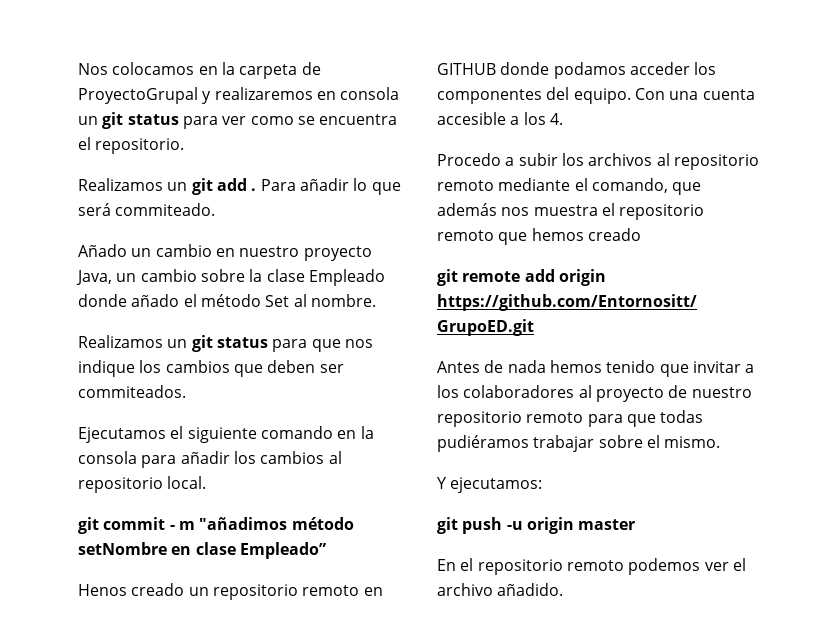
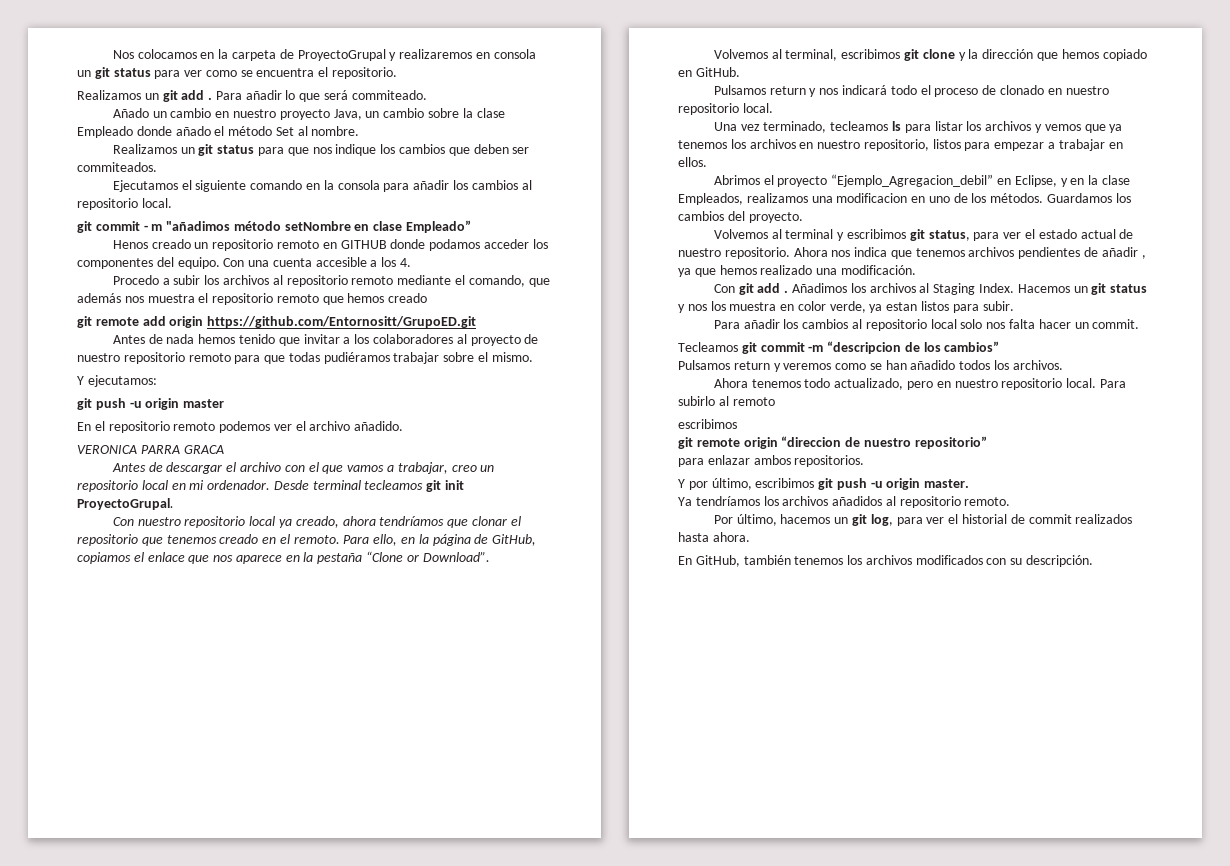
(564, 589) none -> [77,445,224,454] [111,462,495,474] [77,480,465,492] [77,498,174,510] [112,516,521,528] [77,534,537,546] [77,551,490,564] [713,49,1147,61] [678,67,740,77] [713,85,1109,97] [678,103,773,115] [713,121,1123,133] [678,139,1123,151] [678,157,707,167] [713,174,1130,187] [678,193,1131,205] [678,211,803,223] [713,229,1134,241] [678,247,1146,259] [678,265,916,277] [713,283,1148,295] [678,301,1014,313] [713,319,1140,331] [678,341,1000,354] [678,360,1063,372] [713,378,1126,390] [678,396,775,406] [678,419,737,429] [678,436,987,449] [678,455,865,467] [678,478,970,490] [678,496,1011,508] [713,514,1133,526] [678,532,750,542] [678,555,1094,567] // VERONICA PARRA GRACA // Antes de descargar el archivo con el que vamos a trabajar, creo un repositorio local en mi ordenador. Desde terminal tecleamos git init ProyectoGrupal. // Con nuestro repositorio local ya creado, ahora tendríamos que clonar el repositorio que tenemos creado en el remoto. Para ello, en la página de GitHub, copiamos el enlace que nos aparece en la pestaña “Clone or Download”. // Volvemos al terminal, escribimos git clone y la dirección que hemos copiado en GitHub. // Pulsamos return y nos indicará todo el proceso de clonado en nuestro repositorio local. // Una vez terminado, tecleamos ls para listar los archivos y vemos que ya tenemos los archivos en nuestro repositorio, listos para empezar a trabajar en ellos. // Abrimos el proyecto “Ejemplo_Agregacion_debil” en Eclipse, y en la clase Empleados, realizamos una modificacion en uno de los métodos. Guardamos los cambios del proyecto. // Volvemos al terminal y escribimos git status, para ver el estado actual de nuestro repositorio. Ahora nos indica que tenemos archivos pendientes de añadir , ya que hemos realizado una modificación. // Con git add . Añadimos los archivos al Staging Index. Hacemos un git status y nos los muestra en color verde, ya estan listos para subir. // Para añadir los cambios al repositorio local solo nos falta hacer un commit. // Tecleamos git commit -m “descripcion de los cambios” // Pulsamos return y veremos como se han añadido todos los archivos. // Ahora tenemos todo actualizado, pero en nuestro repositorio local. Para subirlo al remoto // escribimos // git remote origin “direccion de nuestro repositorio” // para enlazar ambos repositorios. // Y por último, escribimos git push -u origin master. // Ya tendríamos los archivos añadidos al repositorio remoto. // Por último, hacemos un git log, para ver el historial de commit realizados hasta ahora. // En GitHub, también tenemos los archivos modificados con su descripción.

